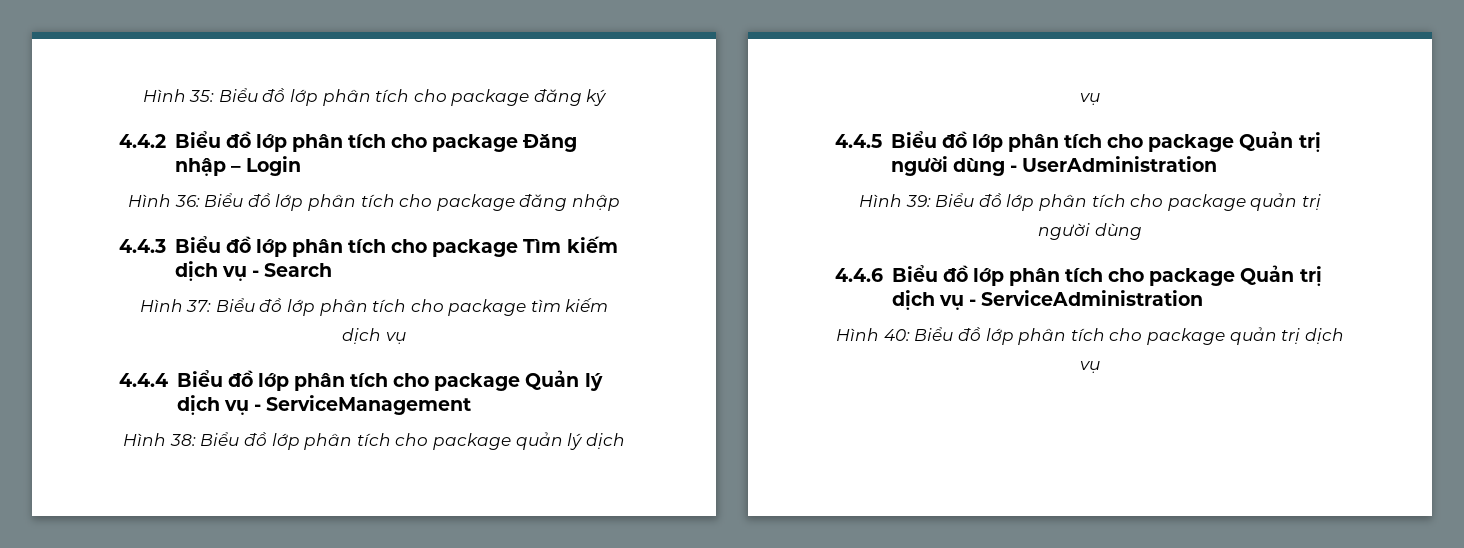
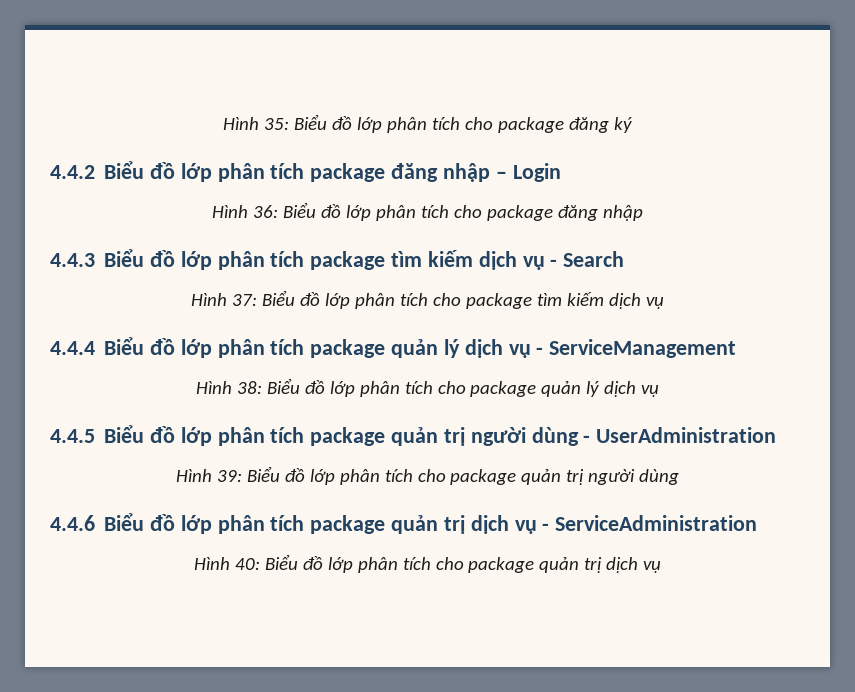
[391,134,578,152] cho package Đăng -> [310,163,439,182] package đăng
[391,239,562,257] cho package Tìm -> [310,251,423,270] package tìm
[393,370,580,391] cho package Quản -> [310,339,439,358] package quản
[1107,131,1294,152] cho package Quản -> [310,427,439,446] package quản
[1108,265,1295,286] cho package Quản -> [310,515,439,534] package quản

